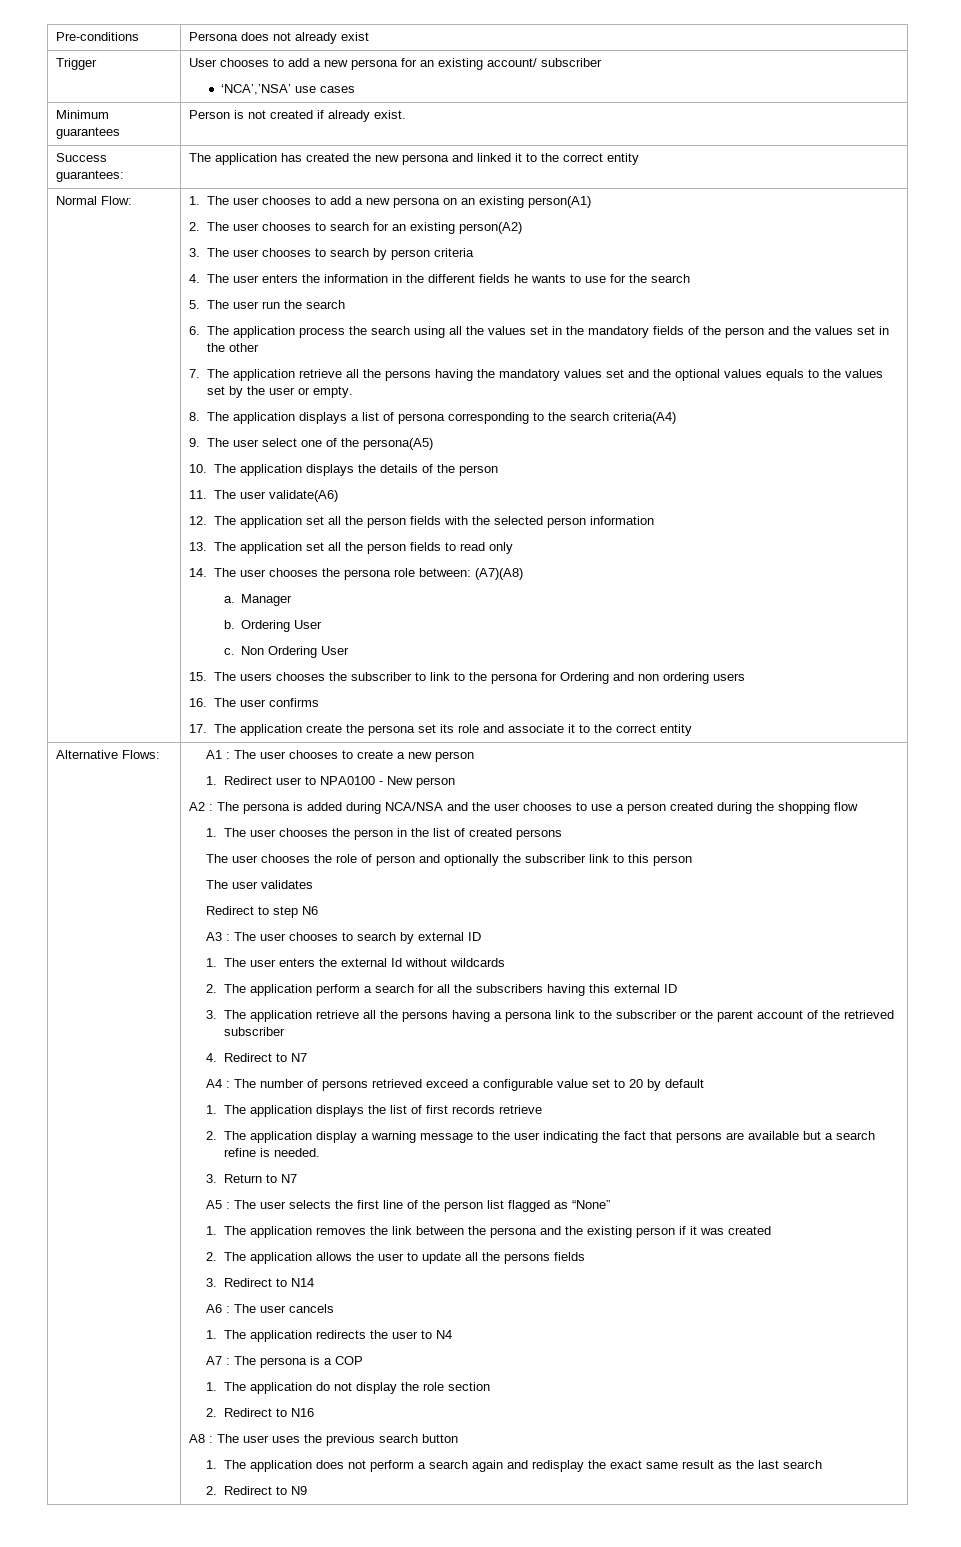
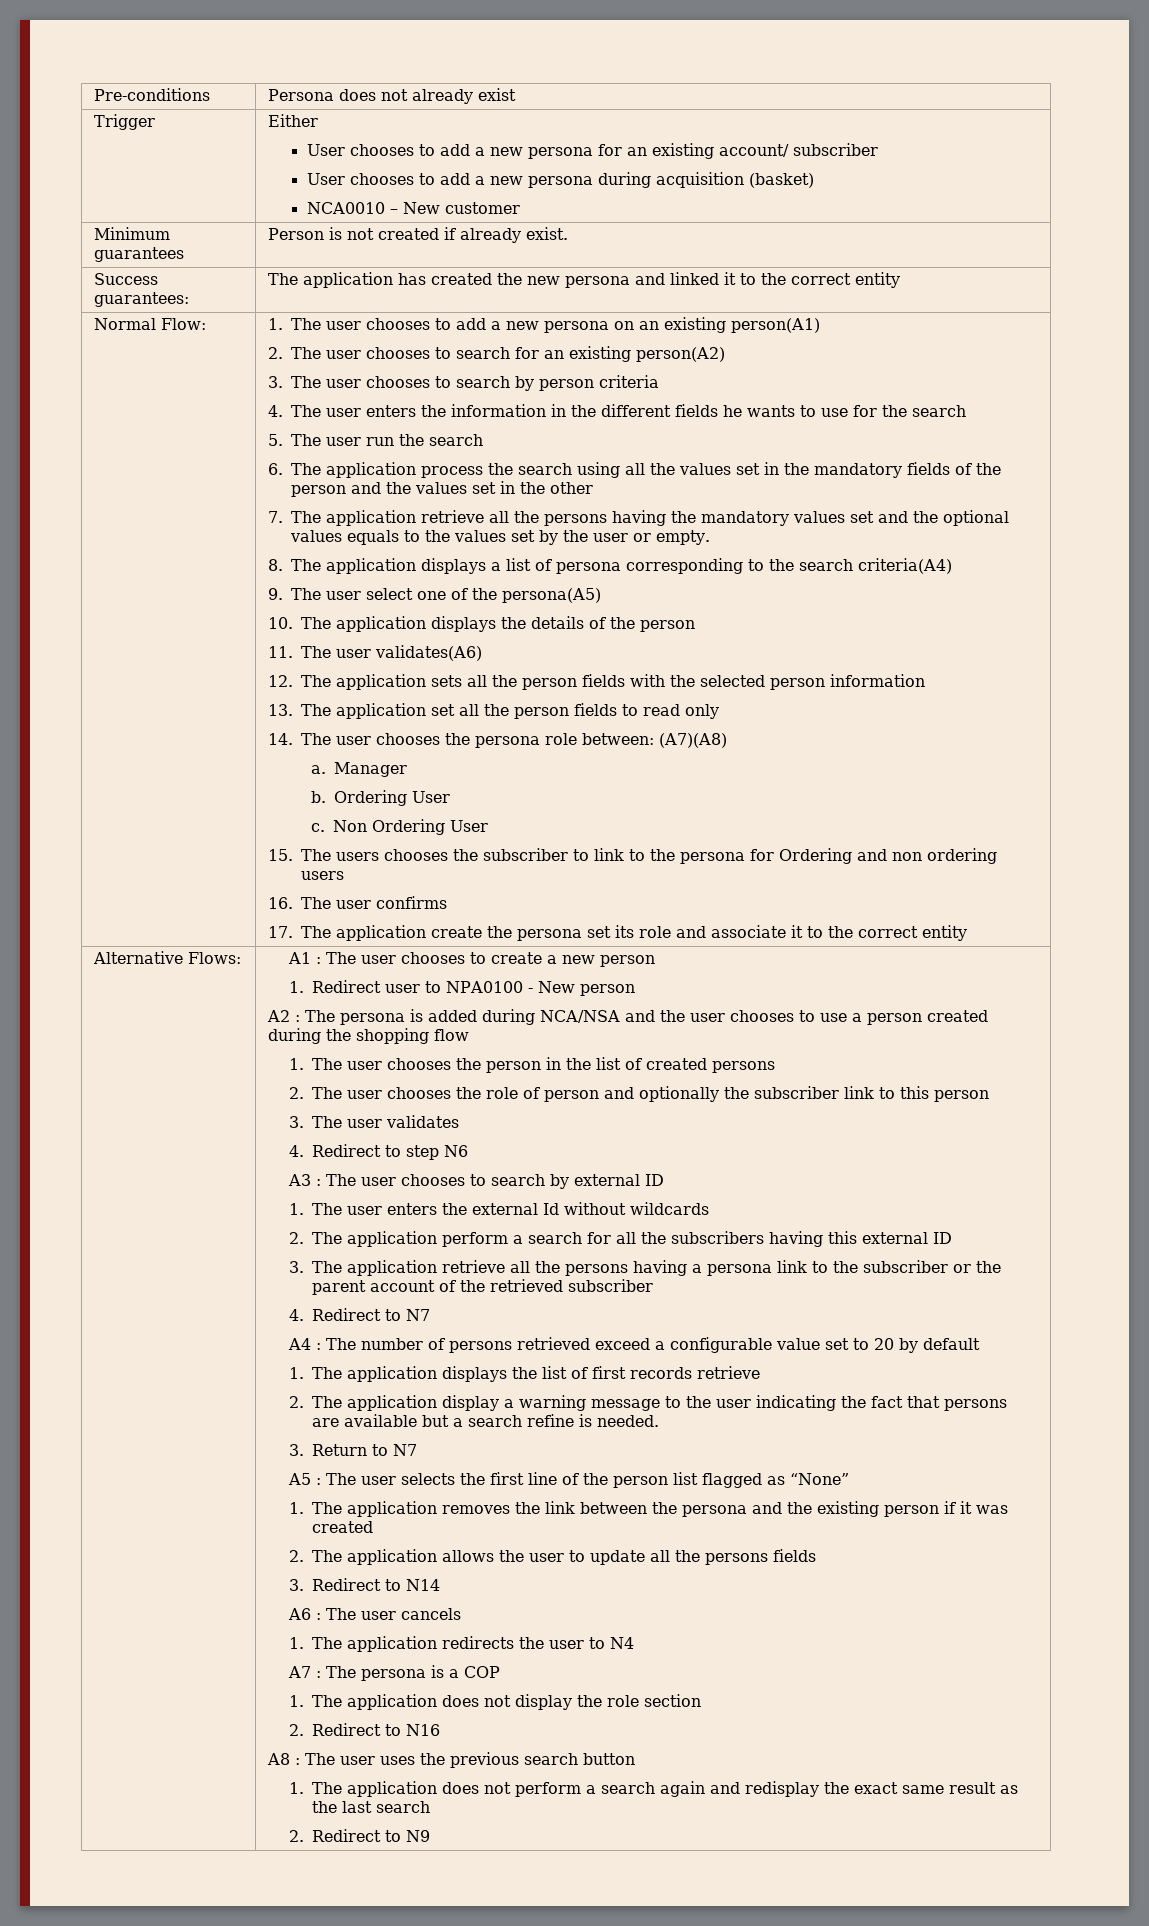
(98, 64) none -> [267,114,318,127] Either //
[220,84,355,95] ‘NCA’,’NSA’ use cases -> [306,172,814,188] [306,202,520,214] User chooses to add a new persona during acquisition (basket) // NCA0010 – New customer
[268,490,338,502] validate(A6) -> [374,645,482,661] validates(A6)
[305,516,324,525] set -> [430,675,462,687] sets
(562, 834) none -> [289,1087,305,1099] 2.
(693, 860) none -> [289,1116,305,1128] 3.
(314, 884) none -> [289,1145,305,1157] 4.
[315,1382,330,1391] do -> [442,1695,480,1707] does

